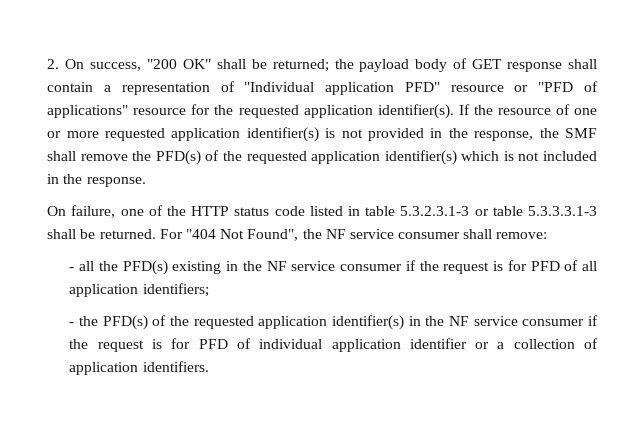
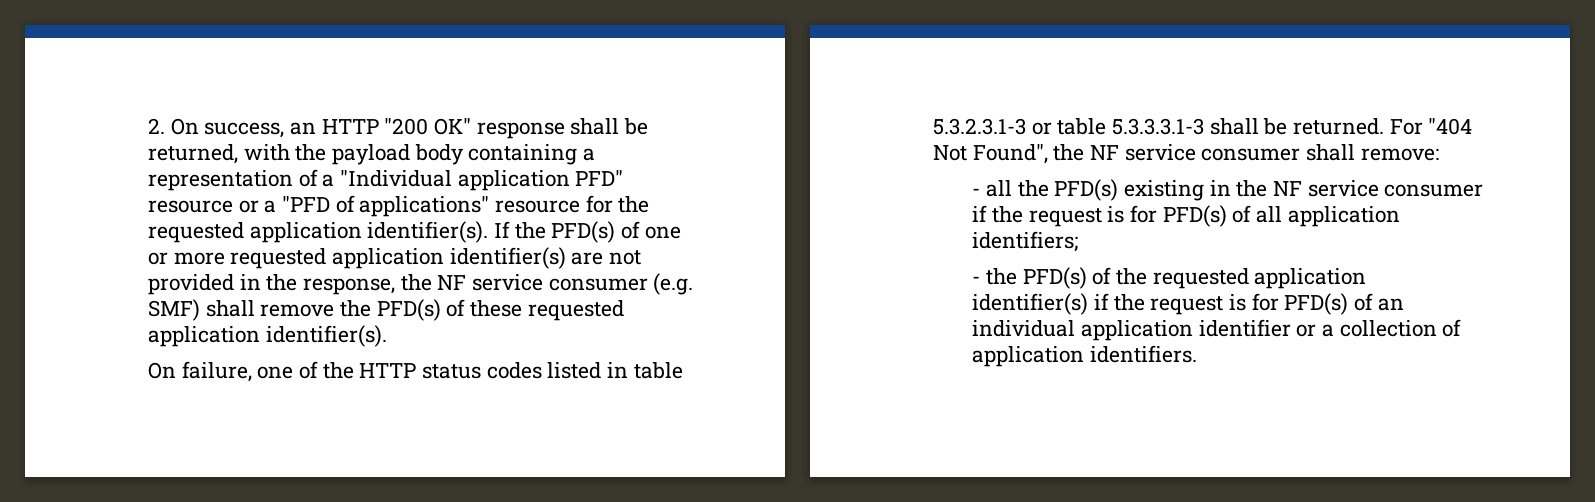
(142, 66) none -> [290,119,379,135] an HTTP
[216,59,329,72] shall be returned; -> [476,118,649,139] [148,144,290,164] response shall be returned, with
[453,58,597,72] [47,82,94,92] of GET response shall contain -> [468,144,578,165] containing
(235, 86) none -> [322,174,335,187] a
(529, 88) none -> [264,200,277,213] a
[497,108,551,115] resource -> [551,221,616,243] PFD(s)
[325,128,336,138] is -> [571,252,604,265] are
[565,128,598,138] SMF -> [437,273,694,295] [148,299,201,321] NF service consumer (e.g. SMF)
[223,150,597,165] [47,174,146,187] the requested application identifier(s) which is not included in the response. -> [470,300,624,321] [148,325,387,347] these requested application identifier(s).
[274,206,305,216] code -> [486,362,542,379] codes
[530,261,560,271] PFD -> [1162,205,1227,227] PFD(s)
[408,315,598,326] [69,338,251,352] in the NF service consumer if the request is for PFD of -> [1093,293,1404,315] if the request is for PFD(s) of an

